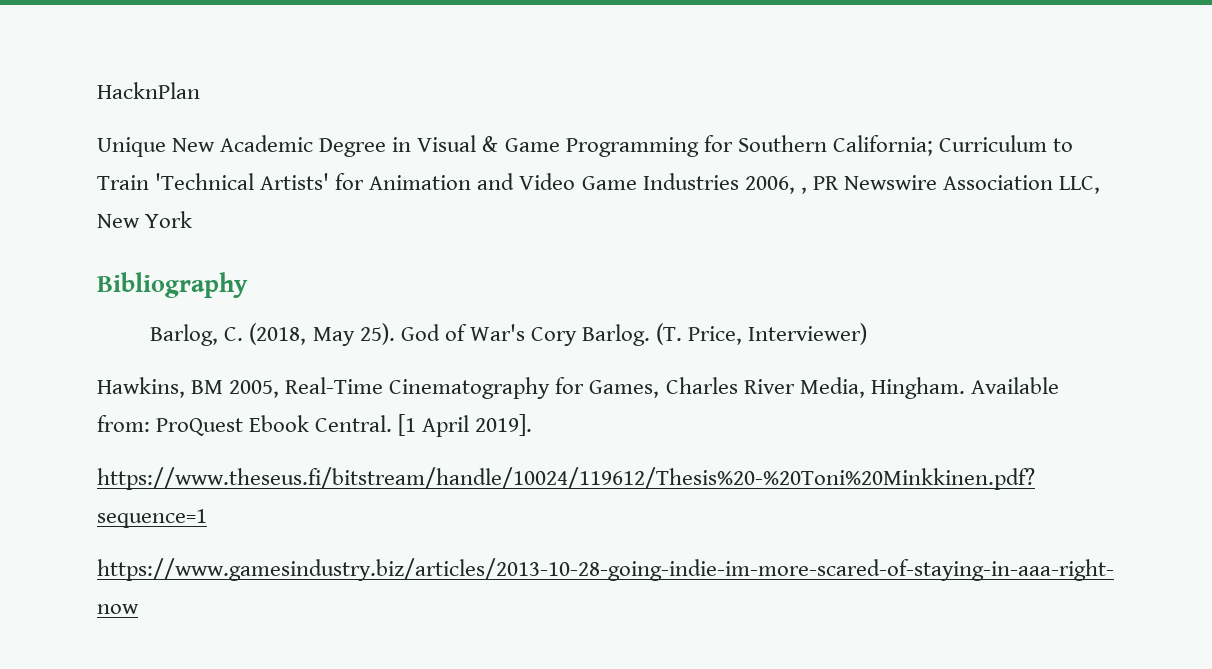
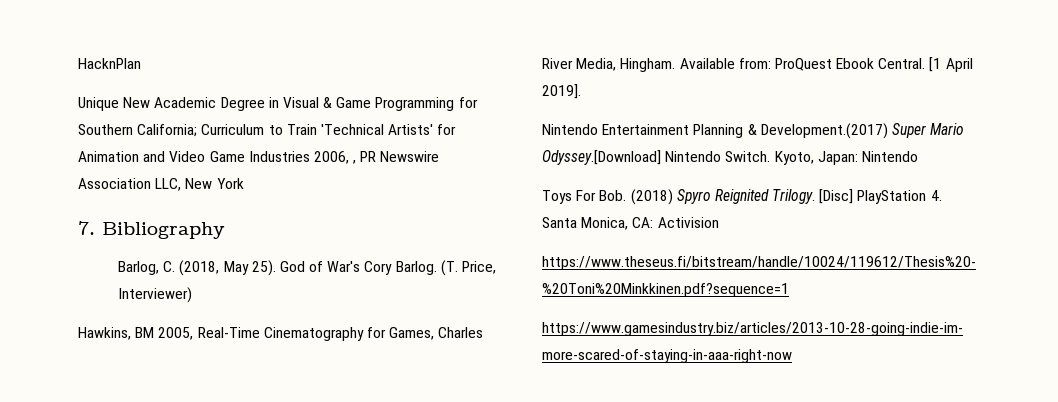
(193, 219) none -> [78,221,95,235] 7.
(533, 425) none -> [542,123,965,139] [542,150,918,165] [542,189,942,205] [542,217,719,230] // Nintendo Entertainment Planning & Development.(2017) Super Mario Odyssey.[Download] Nintendo Switch. Kyoto, Japan: Nintendo // Toys For Bob. (2018) Spyro Reignited Trilogy. [Disc] PlayStation 4. Santa Monica, CA: Activision

